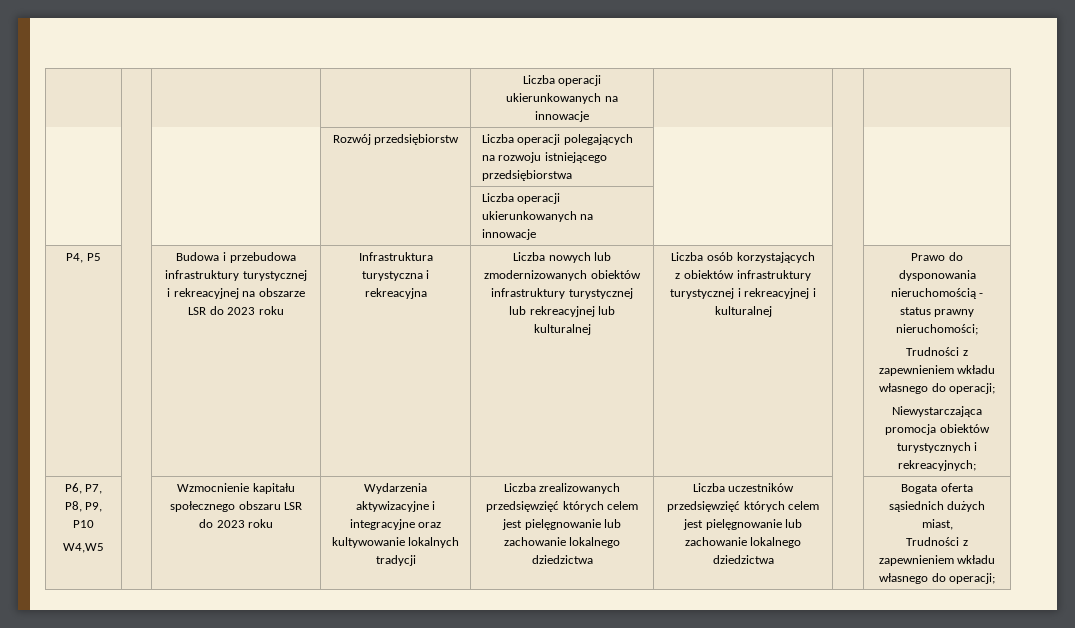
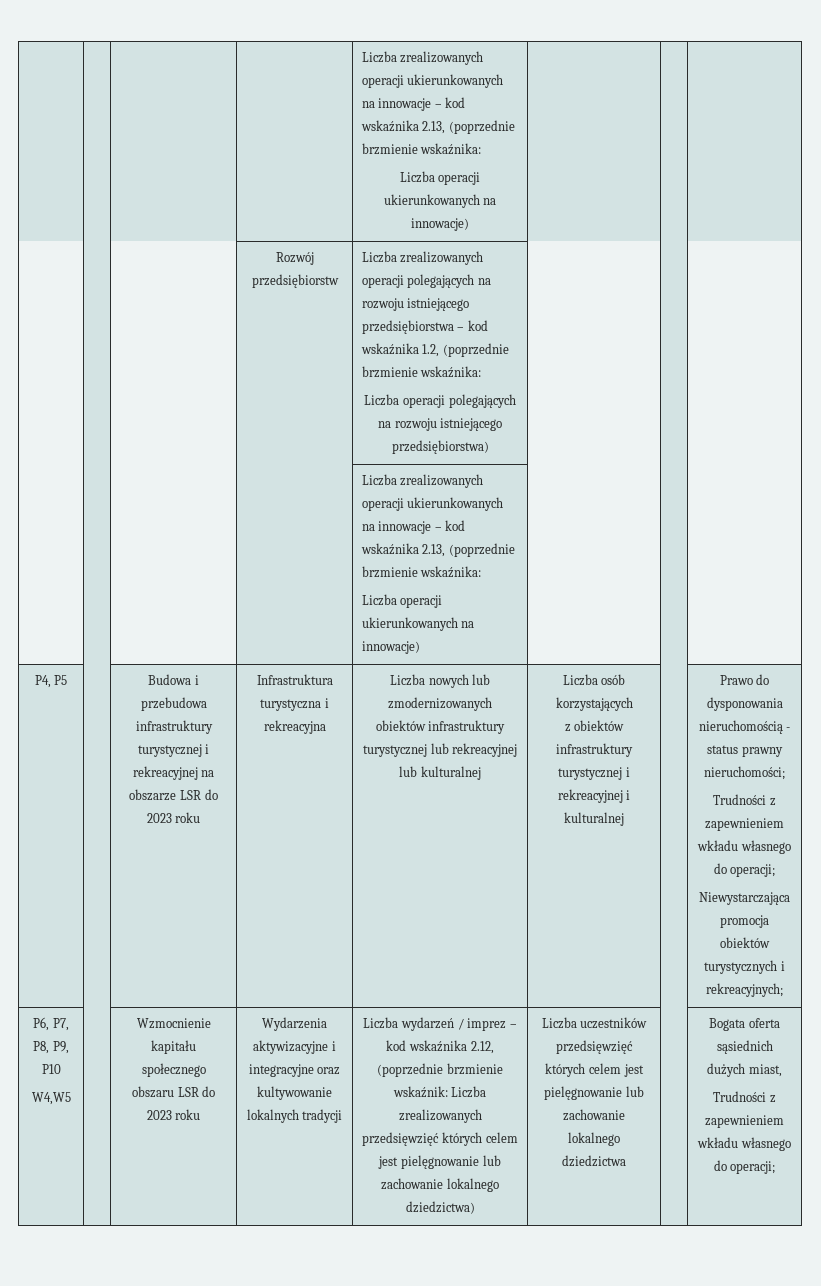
[522,75,602,86] [506,93,618,104] [535,111,589,122] | | | | Liczba operacji ukierunkowanych na innowacje -> [361,51,484,65] [361,74,504,88] [361,97,466,111] [360,120,515,134] [361,143,482,155] [399,171,481,185] [383,194,497,208] [411,218,469,231] | | | | Liczba zrealizowanych operacji ukierunkowanych na innowacje – kod wskaźnika 2.13, (poprzednie brzmienie wskaźnika: // Liczba operacji ukierunkowanych na innowacje)
(514, 138) none -> [400,251,484,265] zrealizowanych
[481,193,561,204] [481,211,594,222] [481,229,536,240] | | | // | | | | Liczba operacji ukierunkowanych na innowacje -> [457,320,488,331] [360,343,509,357] [361,366,482,378] [364,394,516,408] [377,418,503,431] [391,440,489,454] [361,474,484,488] [361,497,504,511] [361,520,466,534] [360,543,515,557] [361,566,482,578] [361,594,443,608] [361,617,475,631] [361,641,420,654] – kod wskaźnika 1.2, (poprzednie brzmienie wskaźnika: // Liczba operacji polegających na rozwoju istniejącego przedsiębiorstwa) | | | // | | | | Liczba zrealizowanych operacji ukierunkowanych na innowacje – kod wskaźnika 2.13, (poprzednie brzmienie wskaźnika: // Liczba operacji ukierunkowanych na innowacje)
(536, 487) none -> [400,1017,517,1031] [386,1040,494,1054] [377,1063,503,1077] [392,1086,487,1098] wydarzeń / imprez – kod wskaźnika 2.12, (poprzednie brzmienie wskaźnik: Liczba
[531,555,593,564] dziedzictwa -> [405,1201,475,1214] dziedzictwa)

